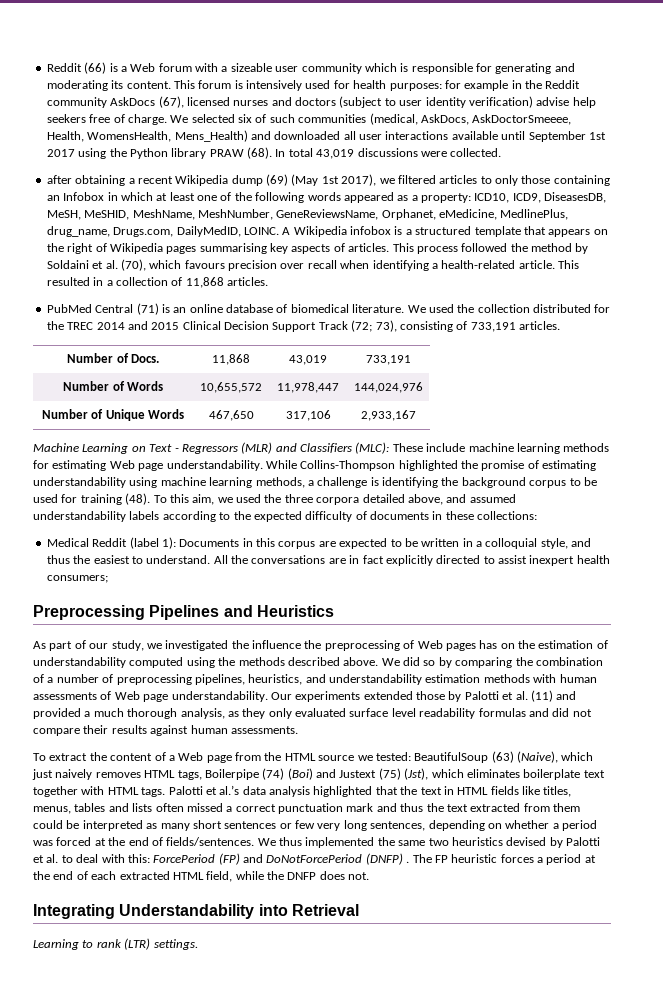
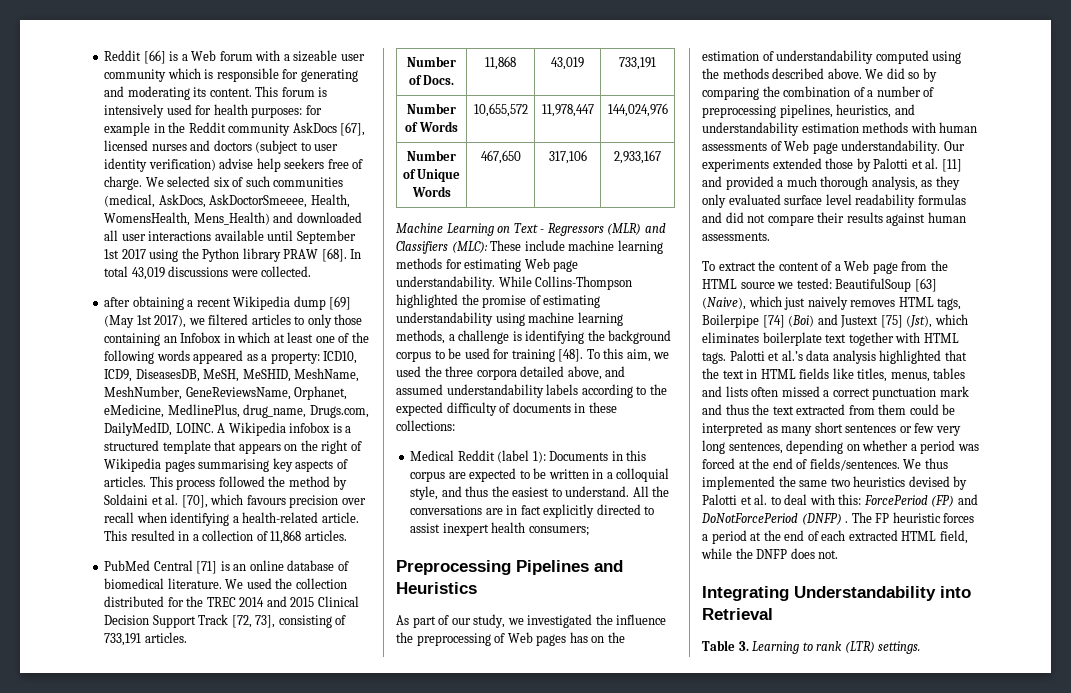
[46,62,107,74] Reddit (66) -> [104,50,166,64] Reddit [66]
[158,96,184,108] (67), -> [340,122,366,136] [67],
[247,147,272,159] (68). -> [321,248,347,262] [68].
[266,174,288,186] (69) -> [329,296,352,310] [69]
[120,259,146,271] (70), -> [181,495,208,508] [70],
[136,303,159,315] (71) -> [196,561,218,574] [71]
[351,320,397,332] (72; 73), -> [231,615,276,628] [72, 73],
[125,493,151,505] (48). -> [558,349,584,362] [48].
[530,690,553,702] (11) -> [941,159,962,172] [11]
[491,751,514,763] (63) -> [914,278,937,292] [63]
[262,768,285,780] (74) -> [762,315,785,328] [74]
[378,768,401,780] (75) -> [880,315,903,328] [75]
(359, 910) none -> [702,640,749,651] Table 3.

